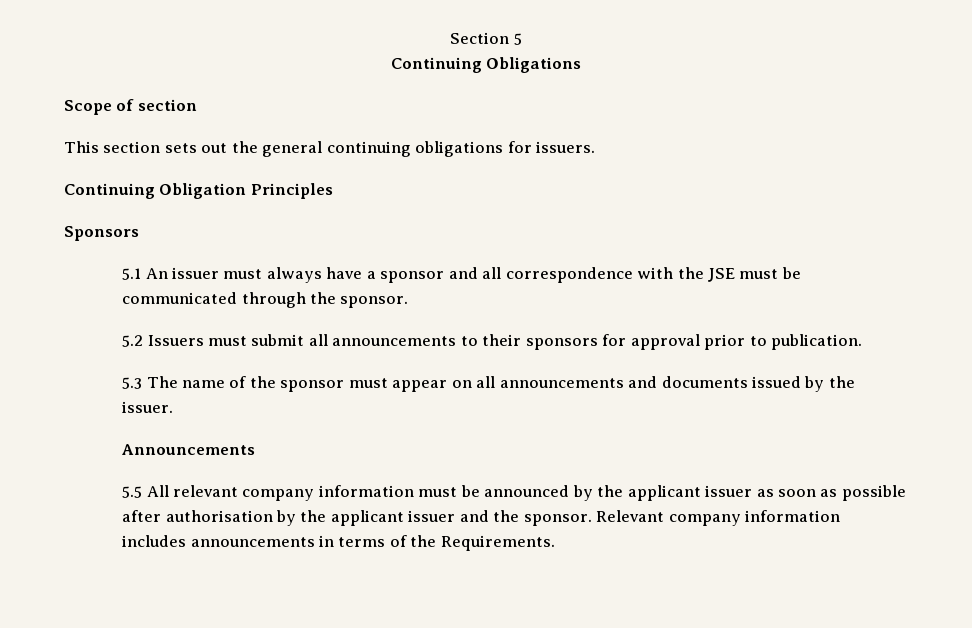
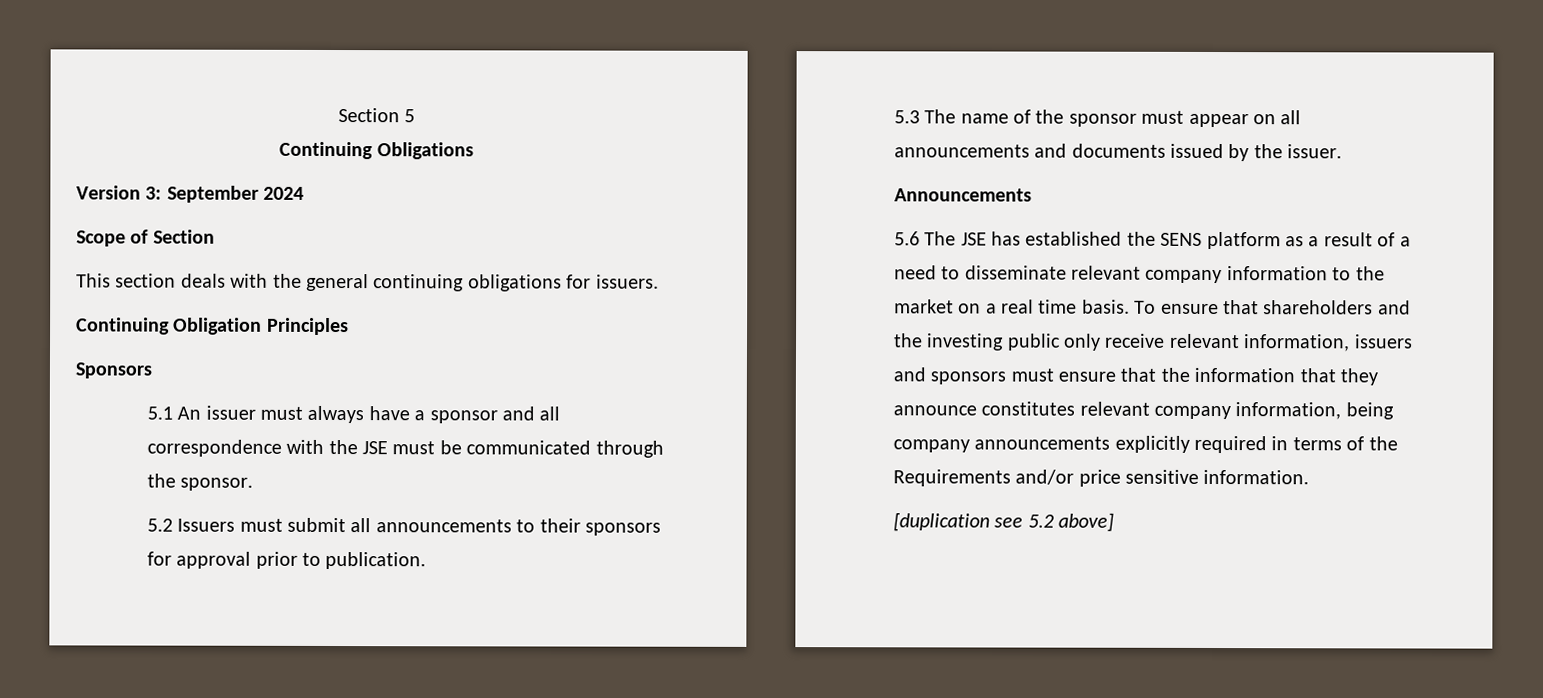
(582, 65) none -> [76,185,305,203] // Version 3: September 2024
[137,99,197,111] section -> [152,229,215,244] Section
[164,143,228,153] sets out -> [180,273,269,288] deals with
[122,485,906,501] [122,510,841,526] [122,535,555,551] 5.5 All relevant company information must be announced by the applicant issuer as soon as possible after authorisation by the applicant issuer and the sponsor. Relevant company information includes announcements in terms of the Requirements. -> [893,231,1411,250] [893,265,1385,284] [893,299,1411,315] [893,333,1413,352] [892,367,1378,386] [892,401,1394,420] [892,435,1398,454] [892,469,1310,487] [892,512,1114,532] 5.6 The JSE has established the SENS platform as a result of a need to disseminate relevant company information to the market on a real time basis. To ensure that shareholders and the investing public only receive relevant information, issuers and sponsors must ensure that the information that they announce constitutes relevant company information, being company announcements explicitly required in terms of the Requirements and/or price sensitive information. // [duplication see 5.2 above]

